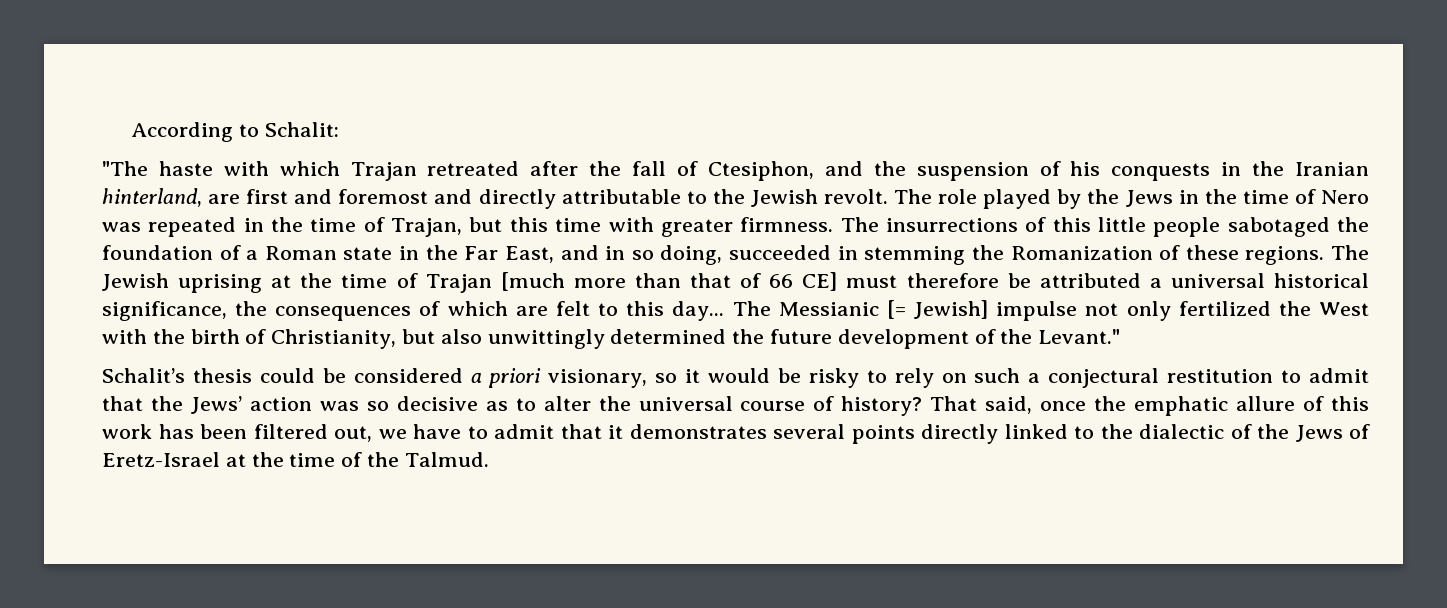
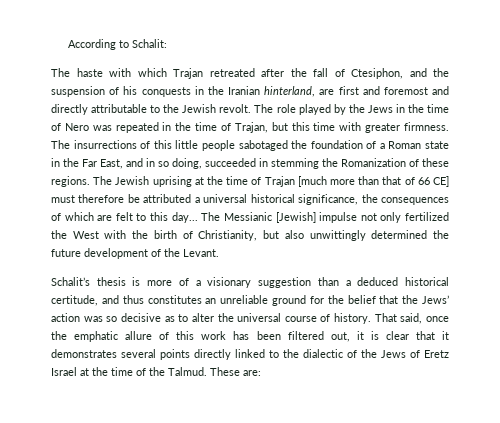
[102,161,148,176] "The -> [51,68,70,77] The
[886,300,989,319] [= Jewish] -> [275,212,316,223] [Jewish]
[1038,329,1121,344] Levant." -> [183,249,219,257] Levant.
[259,368,1370,388] could be considered a priori visionary, so it would be risky to rely on such a conjectural restitution to admit -> [132,277,449,288] [51,295,376,306] is more of a visionary suggestion than a deduced historical certitude, and thus constitutes an unreliable ground for the belief
[841,396,923,416] history? -> [334,313,372,324] history.
[378,424,554,439] we have to admit -> [356,331,409,340] it is clear
[102,452,220,467] Eretz-Israel -> [424,350,449,358] [51,367,77,376] Eretz Israel
(489, 459) none -> [210,367,261,376] These are:

